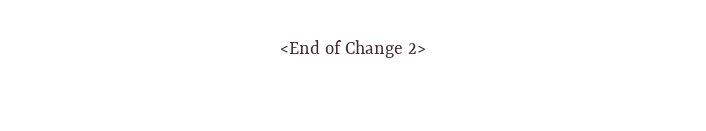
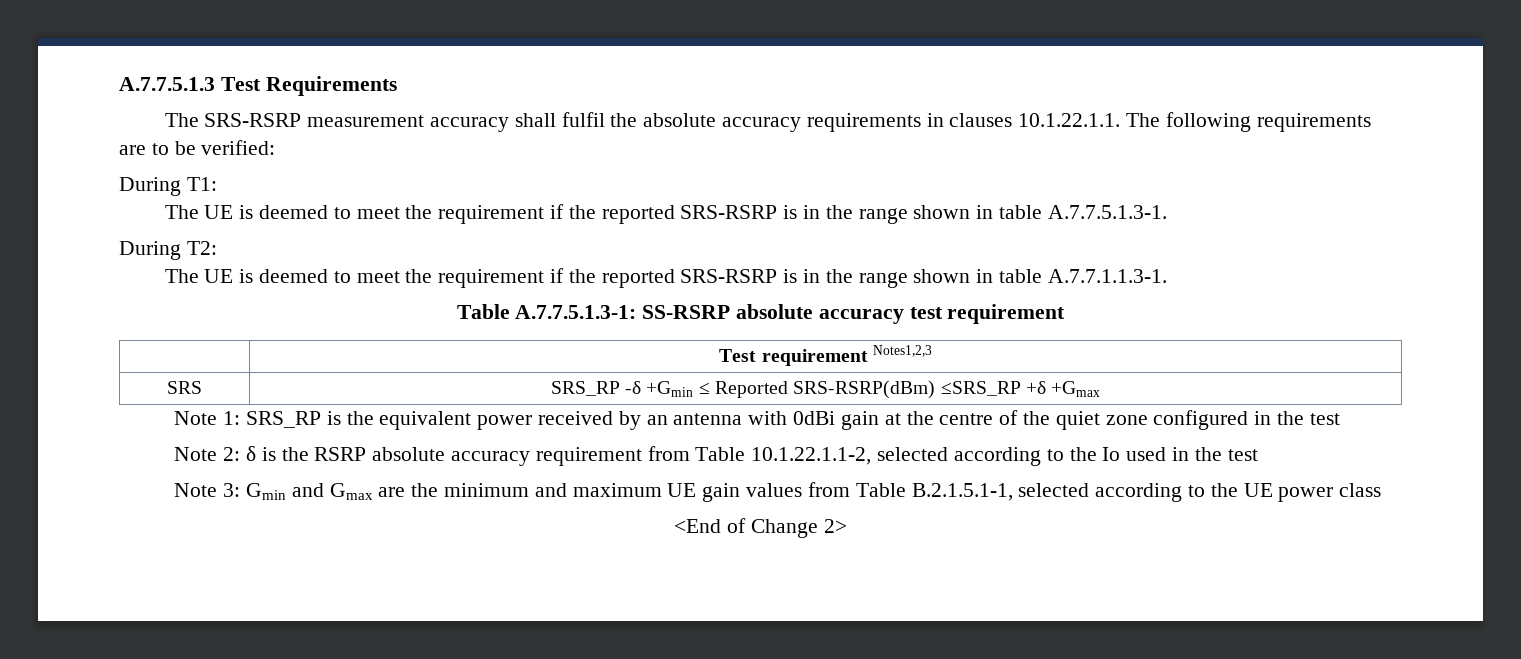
(279, 47) none -> [119,76,397,96] [164,112,1371,132] [119,140,276,155] [119,177,217,196] [164,204,1167,224] [119,241,217,260] [164,268,1167,288] [456,304,1066,324] [719,345,932,366] [167,381,202,394] [550,380,1101,399] [174,410,1340,430] [174,446,1258,466] [174,482,1382,502] A.7.7.5.1.3 Test Requirements // The SRS-RSRP measurement accuracy shall fulfil the absolute accuracy requirements in clauses 10.1.22.1.1. The following requirements are to be verified: // During T1: // The UE is deemed to meet the requirement if the reported SRS-RSRP is in the range shown in table A.7.7.5.1.3-1. // During T2: // The UE is deemed to meet the requirement if the reported SRS-RSRP is in the range shown in table A.7.7.1.1.3-1. // Table A.7.7.5.1.3-1: SS-RSRP absolute accuracy test requirement // | Test requirement Notes1,2,3 // SRS | SRS_RP -δ +Gmin ≤ Reported SRS-RSRP(dBm) ≤SRS_RP +δ +Gmax // Note 1: SRS_RP is the equivalent power received by an antenna with 0dBi gain at the centre of the quiet zone configured in the test // Note 2: δ is the RSRP absolute accuracy requirement from Table 10.1.22.1.1-2, selected according to the Io used in the test // Note 3: Gmin and Gmax are the minimum and maximum UE gain values from Table B.2.1.5.1-1, selected according to the UE power class //

